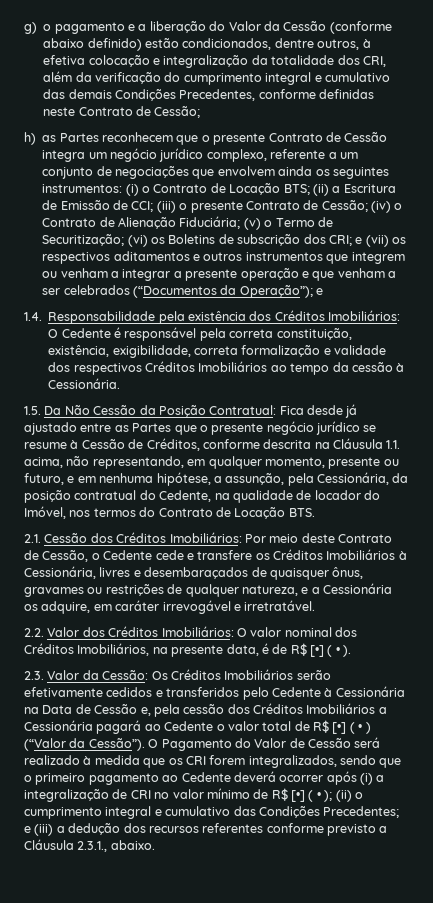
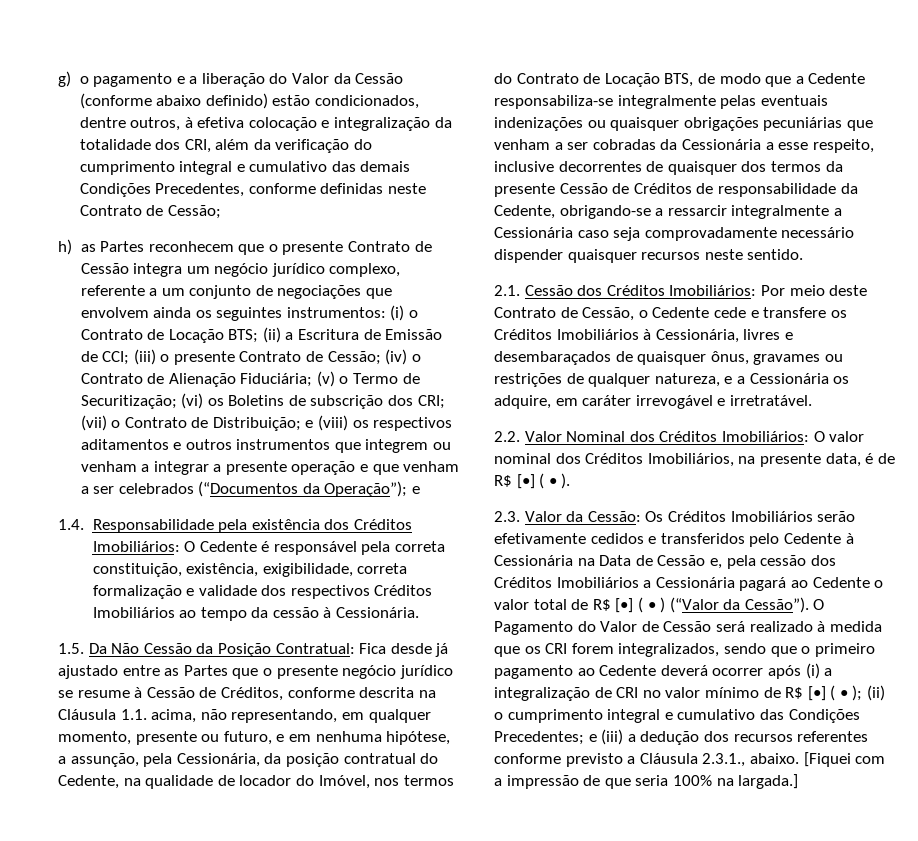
[355,235,389,247] e (vii) -> [80,415,349,431] (vii) o Contrato de Distribuição; e (viii)
[288,508,315,517] BTS. -> [664,73,866,87] [494,95,828,109] [494,117,873,131] [494,139,874,153] [494,161,843,175] [494,183,858,197] [494,205,842,219] [494,227,855,241] [494,249,804,263] BTS, de modo que a Cedente responsabiliza-se integralmente pelas eventuais indenizações ou quaisquer obrigações pecuniárias que venham a ser cobradas da Cessionária a esse respeito, inclusive decorrentes de quaisquer dos termos da presente Cessão de Créditos de responsabilidade da Cedente, obrigando-se a ressarcir integralmente a Cessionária caso seja comprovadamente necessário dispender quaisquer recursos neste sentido.
(80, 632) none -> [566,431,626,442] Nominal
(155, 845) none -> [803,752,886,767] [494,774,799,789] [Fiquei com a impressão de que seria 100% na largada.]

